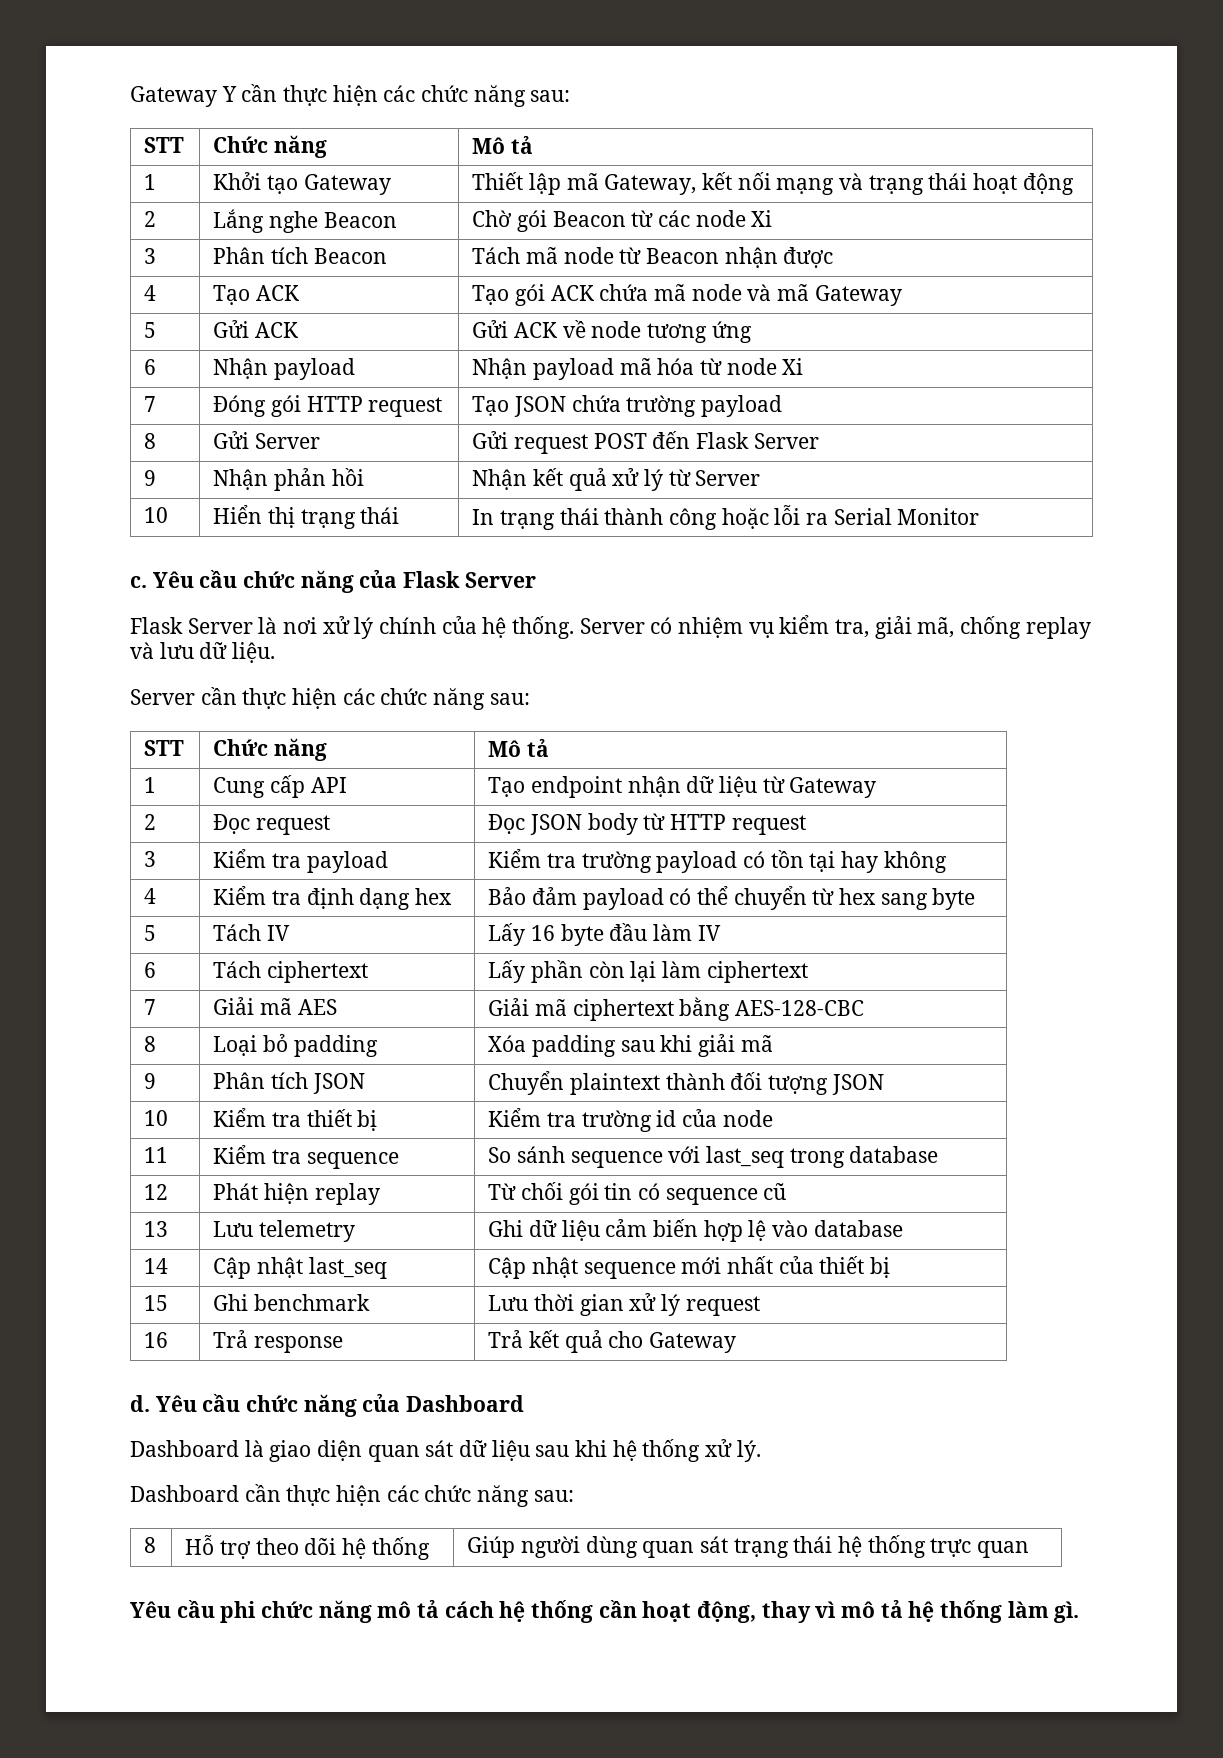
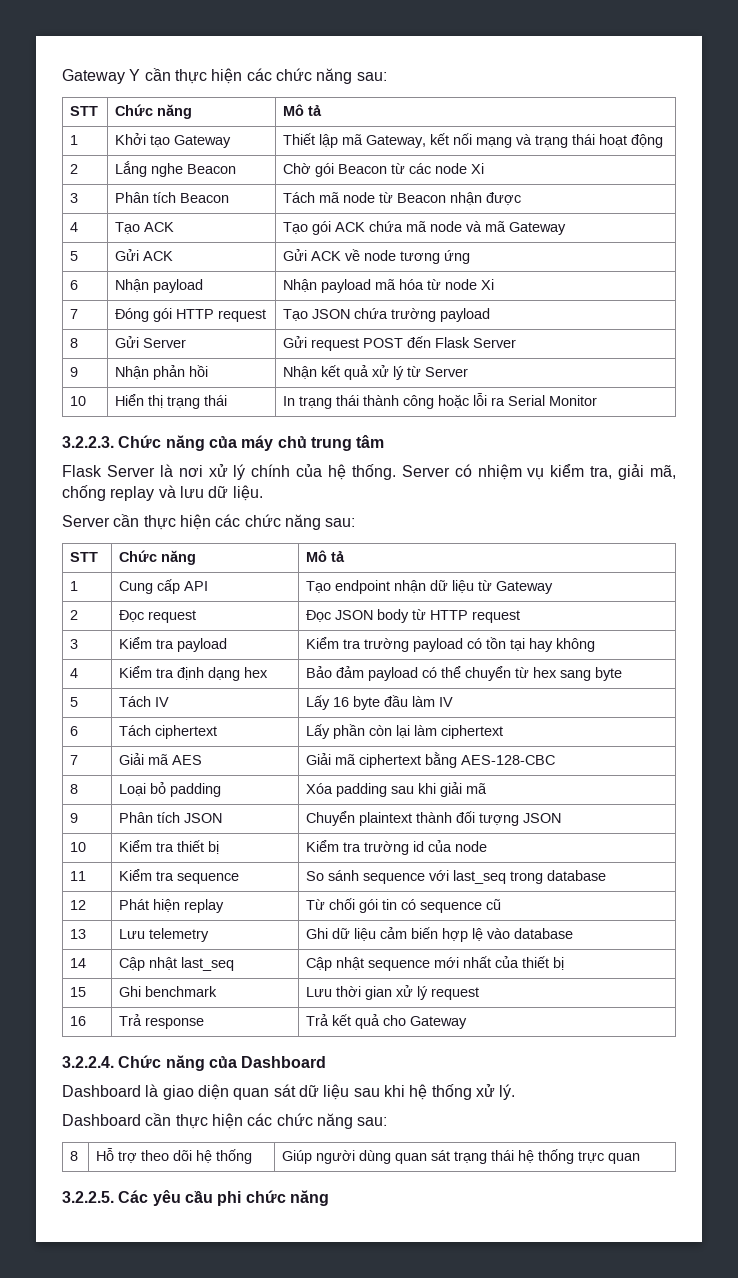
[130,569,536,593] c. Yêu cầu chức năng của Flask Server -> [62,435,385,451] 3.2.2.3. Chức năng của máy chủ trung tâm
[130,1394,299,1412] d. Yêu cầu chức -> [62,1055,162,1068] 3.2.2.4. Chức
[130,1601,171,1618] Yêu -> [62,1190,181,1206] 3.2.2.5. Các yêu
[377,1599,1080,1623] mô tả cách hệ thống cần hoạt động, thay vì mô tả hệ thống làm gì. -> (329, 1198) none

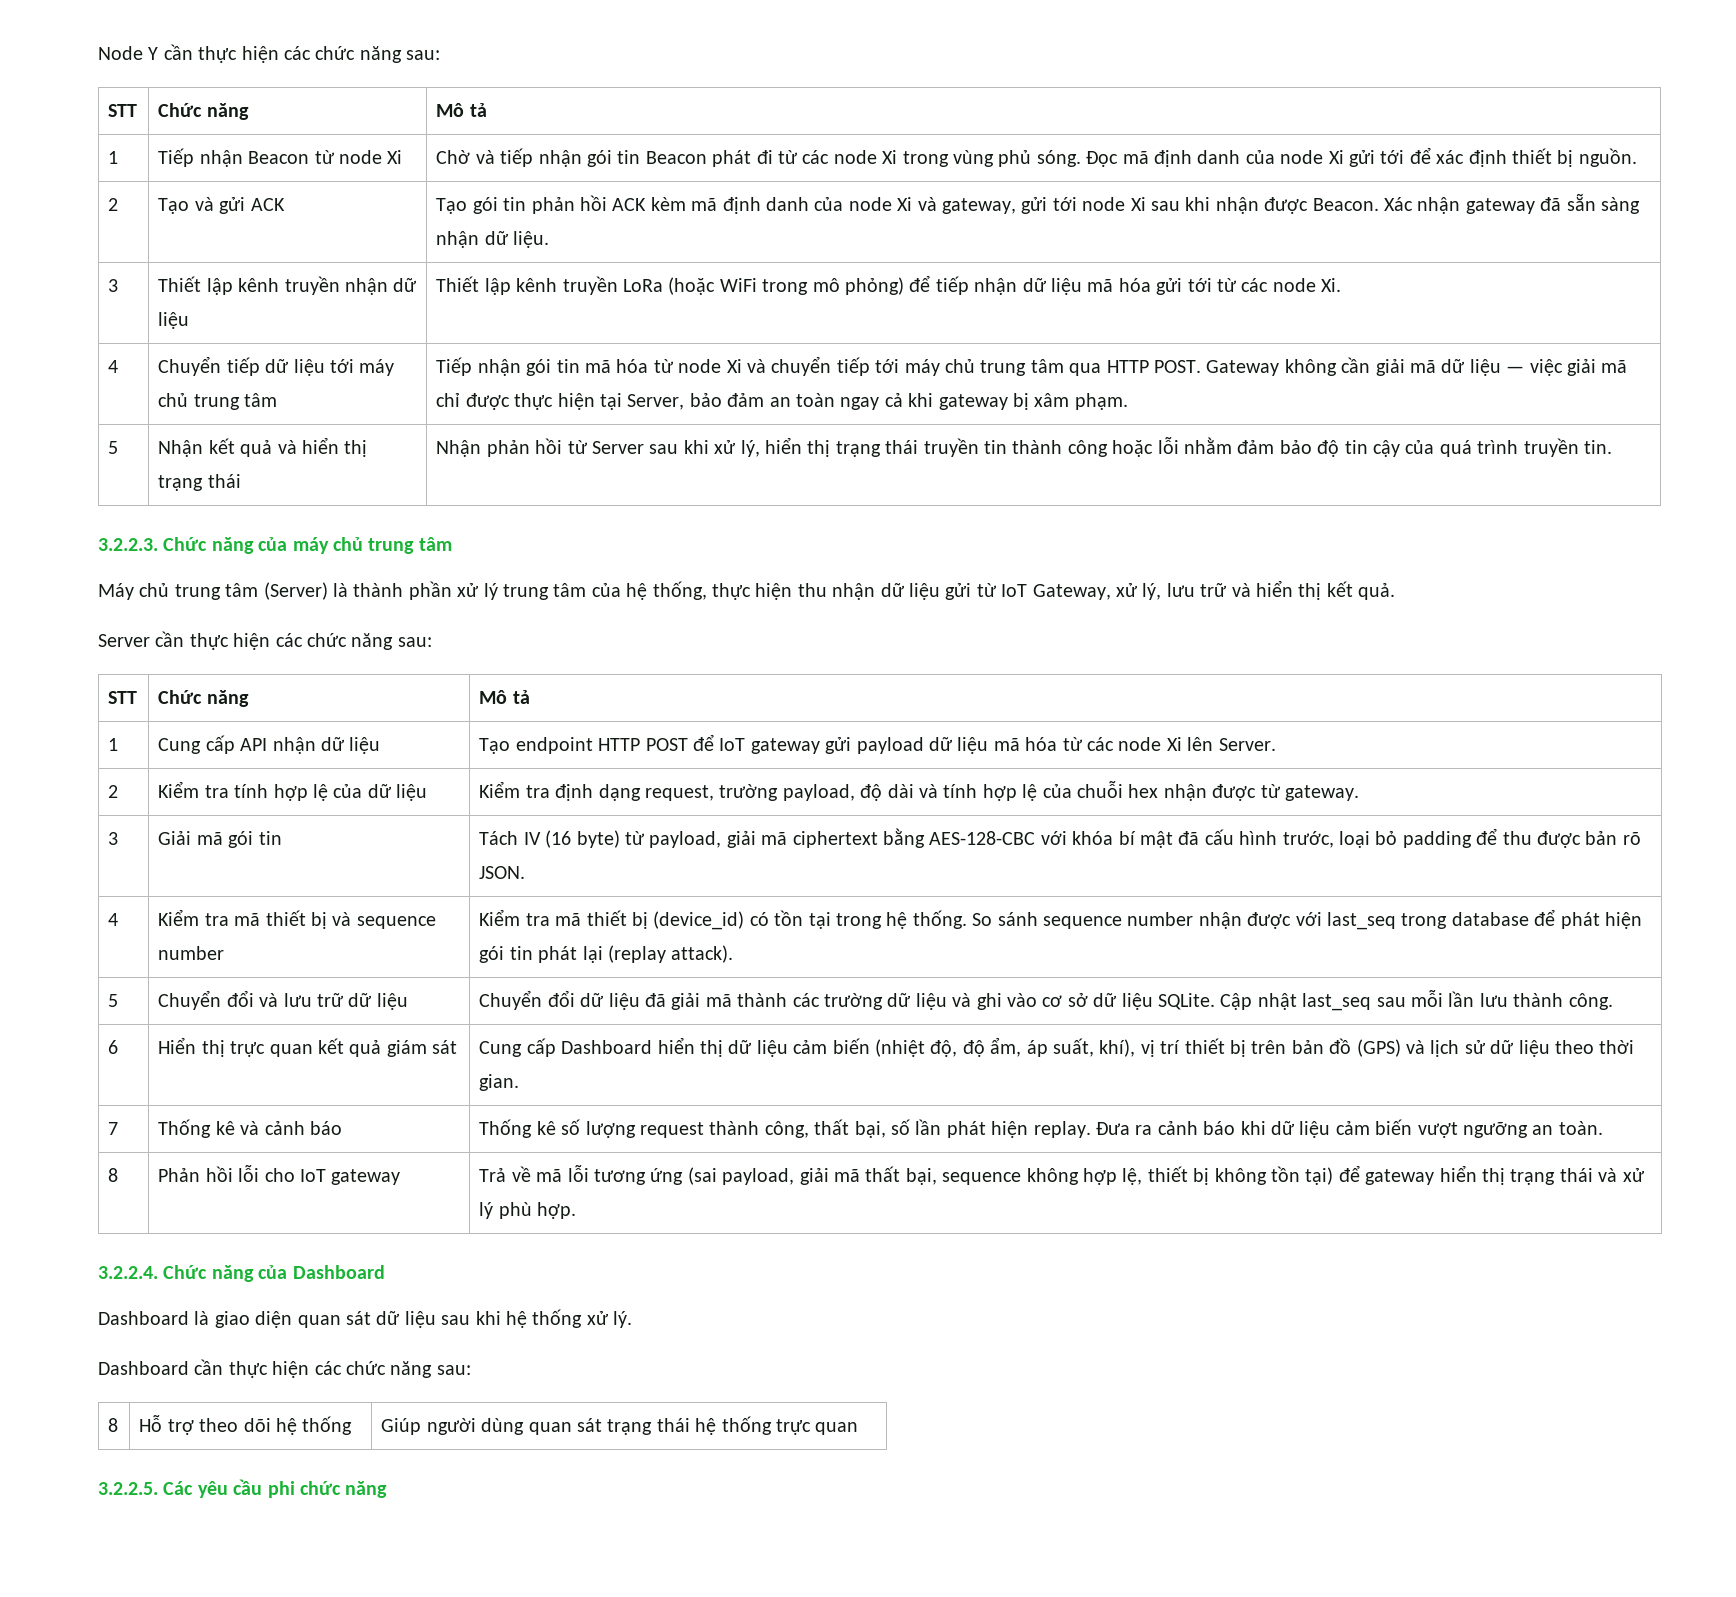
[62,69,125,84] Gateway -> [98,46,143,60] Node
[115,133,232,148] [283,133,664,148] [70,164,79,174] [115,161,237,177] [283,163,485,177] [70,193,79,203] [115,192,230,203] [283,192,522,205] [70,222,79,232] [115,222,141,234] Khởi tạo Gateway | Thiết lập mã Gateway, kết nối mạng và trạng thái hoạt động // 2 | Lắng nghe Beacon | Chờ gói Beacon từ các node Xi // 3 | Phân tích Beacon | Tách mã node từ Beacon nhận được // 4 | Tạo -> [158,148,403,167] [436,147,1637,167] [108,198,119,211] [158,197,246,214] Tiếp nhận Beacon từ node Xi | Chờ và tiếp nhận gói tin Beacon phát đi từ các node Xi trong vùng phủ sóng. Đọc mã định danh của node Xi gửi tới để xác định thiết bị nguồn. // 2 | Tạo và gửi
[335,221,567,235] [70,251,79,261] [115,249,174,261] [283,249,471,264] [70,280,79,290] [115,279,204,293] [283,279,372,293] ACK chứa mã node và mã Gateway // 5 | Gửi ACK | Gửi ACK về node tương ứng // 6 | Nhận payload | Nhận payload -> [503,193,1640,214] [436,231,550,248] [108,279,119,292] [158,276,418,295] [158,312,190,329] [436,275,1342,295] [108,360,119,373] [158,356,395,376] [158,393,278,410] [436,357,580,376] tin phản hồi ACK kèm mã định danh của node Xi và gateway, gửi tới node Xi sau khi nhận được Beacon. Xác nhận gateway đã sẵn sàng nhận dữ liệu. // 3 | Thiết lập kênh truyền nhận dữ liệu | Thiết lập kênh truyền LoRa (hoặc WiFi trong mô phỏng) để tiếp nhận dữ liệu mã hóa gửi tới từ các node Xi. // 4 | Chuyển tiếp dữ liệu tới máy chủ trung tâm | Tiếp nhận gói tin
[70,309,79,319] [115,308,267,322] [283,308,491,322] [70,338,79,348] [115,336,187,348] [283,336,517,351] [70,367,79,377] [115,365,209,380] [283,365,469,380] [70,396,87,406] [115,394,228,409] [283,395,360,409] // 7 | Đóng gói HTTP request | Tạo JSON chứa trường payload // 8 | Gửi Server | Gửi request POST đến Flask Server // 9 | Nhận phản hồi | Nhận kết quả xử lý từ Server // 10 | Hiển thị trạng thái | In trạng thái -> [746,356,1628,376] [436,393,1128,410] [108,441,119,454] [158,437,368,457] [158,474,241,491] [436,437,1007,457] và chuyển tiếp tới máy chủ trung tâm qua HTTP POST. Gateway không cần giải mã dữ liệu — việc giải mã chỉ được thực hiện tại Server, bảo đảm an toàn ngay cả khi gateway bị xâm phạm. // 5 | Nhận kết quả và hiển thị trạng thái | Nhận phản hồi từ Server sau khi xử lý, hiển thị trạng thái truyền tin
[491,395,598,406] ra Serial Monitor -> [1183,437,1612,457] nhằm đảm bảo độ tin cậy của quá trình truyền tin.
[62,464,676,480] [62,485,263,501] Flask Server là nơi xử lý chính của hệ thống. Server có nhiệm vụ kiểm tra, giải mã, chống replay và lưu dữ liệu. -> [98,580,1396,600] Máy chủ trung tâm (Server) là thành phần xử lý trung tâm của hệ thống, thực hiện thu nhận dữ liệu gửi từ IoT Gateway, xử lý, lưu trữ và hiển thị kết quả.
(209, 586) none -> [272,737,381,754] nhận dữ liệu
[394,580,554,594] [70,610,79,620] [119,610,197,623] [306,609,521,623] [70,639,79,649] [119,637,228,652] [306,637,596,652] [70,668,79,678] [119,666,269,681] [306,666,623,681] [70,697,79,707] [119,696,170,707] [306,695,454,710] [70,726,79,736] [119,725,218,739] [306,724,504,739] [70,755,79,765] [119,753,203,765] [306,752,556,768] [70,784,79,794] [119,782,222,797] [306,782,488,797] [70,813,79,823] [119,812,223,823] [306,811,562,826] [70,842,87,852] [119,840,220,854] [306,840,488,855] [70,871,87,881] [119,869,240,884] [306,870,607,884] [70,900,87,910] [119,899,225,913] [306,898,502,913] [70,929,87,939] [119,928,210,942] [306,927,574,942] [70,958,87,968] [119,957,235,971] [306,956,565,971] [70,987,87,997] [119,986,218,997] [306,985,480,1000] [70,1016,87,1026] [119,1014,205,1029] [306,1014,468,1029] nhận dữ liệu từ Gateway // 2 | Đọc request | Đọc JSON body từ HTTP request // 3 | Kiểm tra payload | Kiểm tra trường payload có tồn tại hay không // 4 | Kiểm tra định dạng hex | Bảo đảm payload có thể chuyển từ hex sang byte // 5 | Tách IV | Lấy 16 byte đầu làm IV // 6 | Tách ciphertext | Lấy phần còn lại làm ciphertext // 7 | Giải mã AES | Giải mã ciphertext bằng AES-128-CBC // 8 | Loại bỏ padding | Xóa padding sau khi giải mã // 9 | Phân tích JSON | Chuyển plaintext thành đối tượng JSON // 10 | Kiểm tra thiết bị | Kiểm tra trường id của node // 11 | Kiểm tra sequence | So sánh sequence với last_seq trong database // 12 | Phát hiện replay | Từ chối gói tin có sequence cũ // 13 | Lưu telemetry | Ghi dữ liệu cảm biến hợp lệ vào database // 14 | Cập nhật last_seq | Cập nhật sequence mới nhất của thiết bị // 15 | Ghi benchmark | Lưu thời gian xử lý request // 16 | Trả response | Trả kết quả cho Gateway -> [598,734,1276,754] [108,785,119,798] [158,781,428,801] [479,781,1359,801] [108,832,119,845] [158,831,282,848] [479,828,1641,848] [479,866,526,879] [108,913,119,926] [158,909,436,929] [158,946,225,960] [479,909,1642,930] [479,945,734,963] [108,994,119,1007] [158,990,408,1010] [479,990,1613,1011] [108,1040,119,1054] [158,1037,458,1057] [479,1037,1635,1057] [479,1074,520,1091] [108,1122,119,1135] [158,1119,342,1138] [479,1119,1603,1138] [108,1168,119,1182] [158,1165,401,1185] [479,1165,1645,1185] [479,1202,577,1219] HTTP POST để IoT gateway gửi payload dữ liệu mã hóa từ các node Xi lên Server. // 2 | Kiểm tra tính hợp lệ của dữ liệu | Kiểm tra định dạng request, trường payload, độ dài và tính hợp lệ của chuỗi hex nhận được từ gateway. // 3 | Giải mã gói tin | Tách IV (16 byte) từ payload, giải mã ciphertext bằng AES-128-CBC với khóa bí mật đã cấu hình trước, loại bỏ padding để thu được bản rõ JSON. // 4 | Kiểm tra mã thiết bị và sequence number | Kiểm tra mã thiết bị (device_id) có tồn tại trong hệ thống. So sánh sequence number nhận được với last_seq trong database để phát hiện gói tin phát lại (replay attack). // 5 | Chuyển đổi và lưu trữ dữ liệu | Chuyển đổi dữ liệu đã giải mã thành các trường dữ liệu và ghi vào cơ sở dữ liệu SQLite. Cập nhật last_seq sau mỗi lần lưu thành công. // 6 | Hiển thị trực quan kết quả giám sát | Cung cấp Dashboard hiển thị dữ liệu cảm biến (nhiệt độ, độ ẩm, áp suất, khí), vị trí thiết bị trên bản đồ (GPS) và lịch sử dữ liệu theo thời gian. // 7 | Thống kê và cảnh báo | Thống kê số lượng request thành công, thất bại, số lần phát hiện replay. Đưa ra cảnh báo khi dữ liệu cảm biến vượt ngưỡng an toàn. // 8 | Phản hồi lỗi cho IoT gateway | Trả về mã lỗi tương ứng (sai payload, giải mã thất bại, sequence không hợp lệ, thiết bị không tồn tại) để gateway hiển thị trạng thái và xử lý phù hợp.

